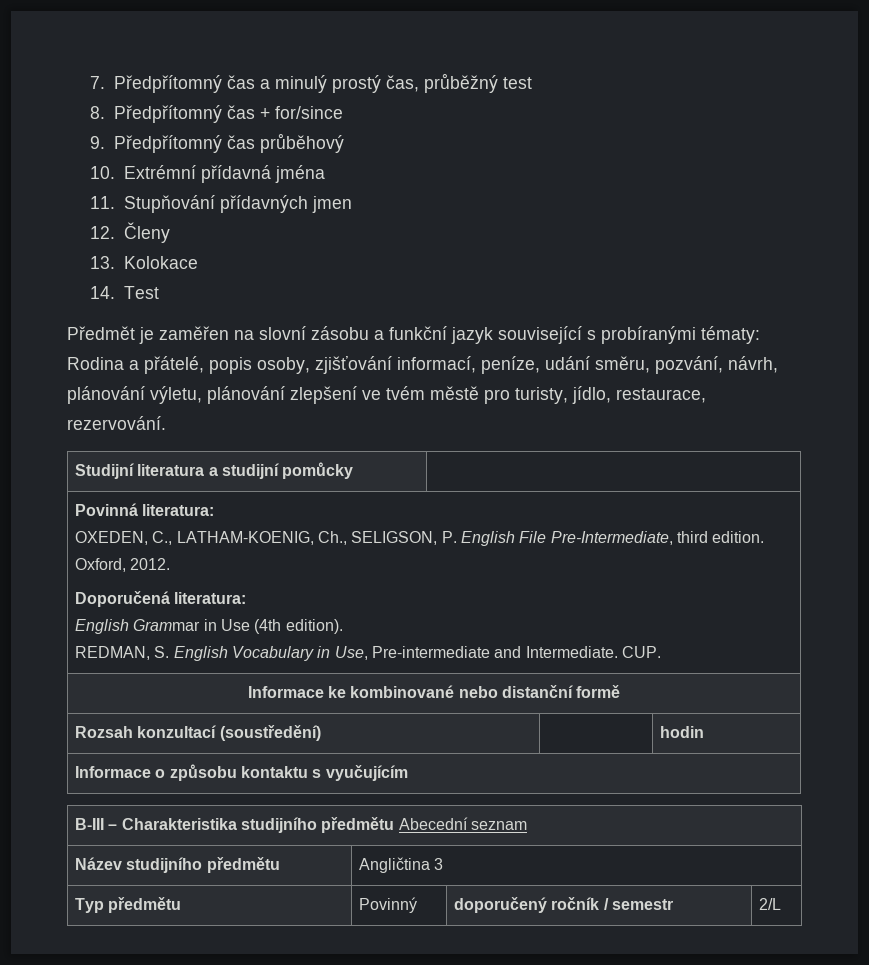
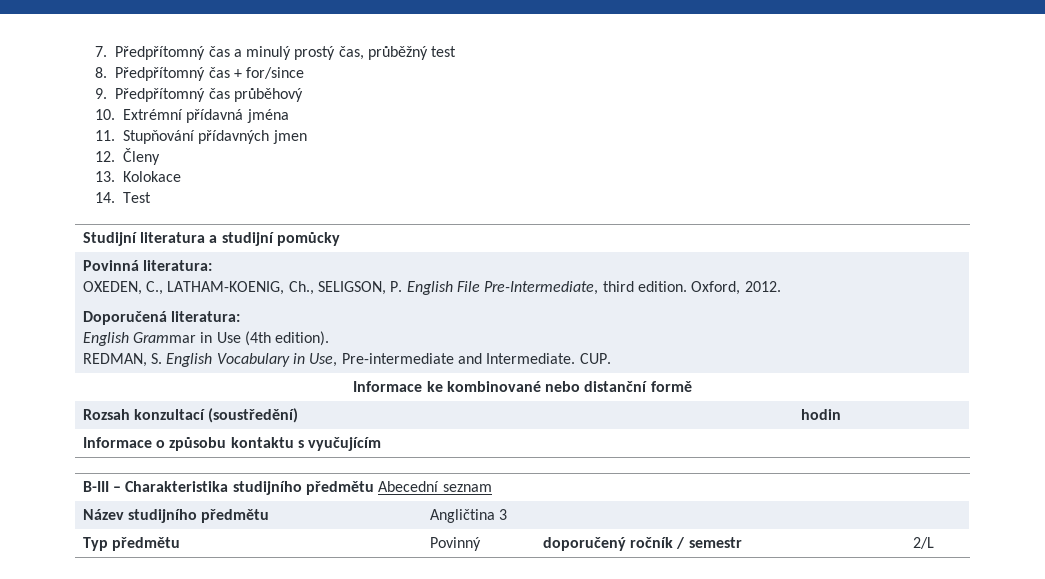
[67,326,760,344] [67,356,778,374] [67,386,706,404] [67,416,166,430] // Předmět je zaměřen na slovní zásobu a funkční jazyk související s probíranými tématy: Rodina a přátelé, popis osoby, zjišťování informací, peníze, udání směru, pozvání, návrh, plánování výletu, plánování zlepšení ve tvém městě pro turisty, jídlo, restaurace, rezervování. -> (152, 197) none

